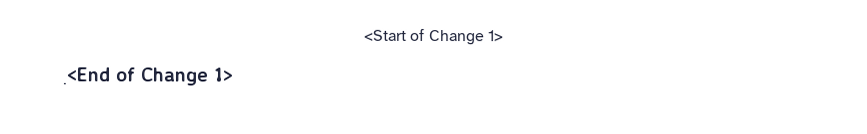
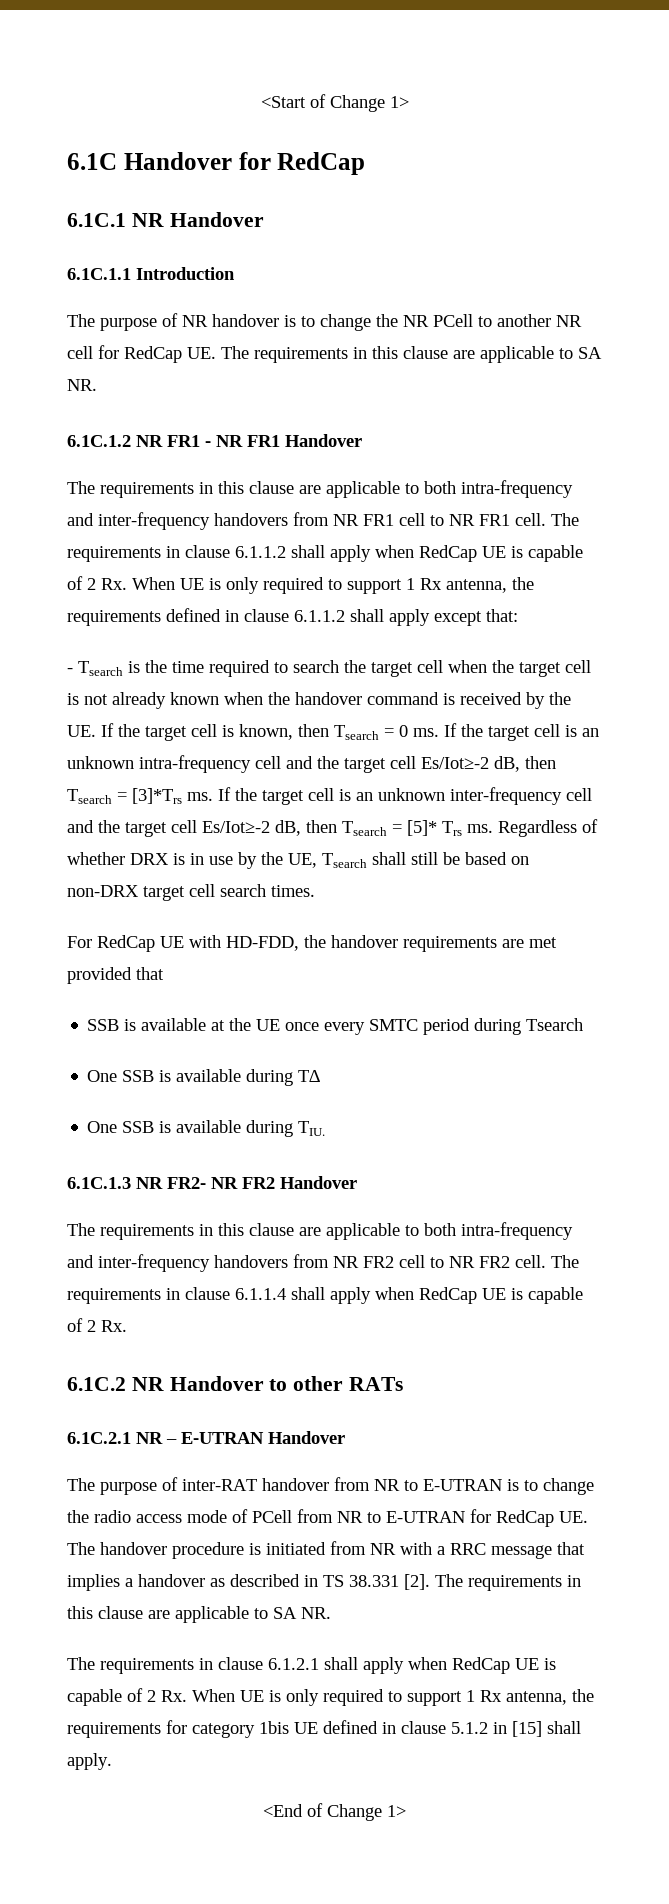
[62,67,110,85] .<End -> [67,152,366,175] [67,212,264,227] [67,267,235,280] [67,313,582,331] [67,345,602,363] [67,379,97,391] [67,434,362,447] [67,480,573,498] [67,512,579,530] [67,545,583,562] [67,576,534,594] [67,608,518,626] [67,660,591,677] [67,692,571,709] [67,723,599,741] [67,755,556,773] [67,787,592,805] [67,819,598,837] [67,852,529,869] [67,884,315,901] [67,935,557,952] [67,967,164,984] [87,1018,584,1035] [87,1069,321,1086] [87,1120,326,1137] [67,1176,357,1189] [67,1222,573,1240] [67,1254,579,1272] [67,1287,583,1304] [67,1318,127,1332] [67,1376,404,1391] [67,1431,345,1444] [67,1477,594,1495] [67,1509,588,1527] [67,1541,585,1559] [67,1574,581,1591] [67,1606,331,1623] [67,1657,556,1674] [67,1688,594,1706] [67,1720,581,1738] [67,1753,112,1770] [263,1804,303,1817] 6.1C Handover for RedCap // 6.1C.1 NR Handover // 6.1C.1.1 Introduction // The purpose of NR handover is to change the NR PCell to another NR cell for RedCap UE. The requirements in this clause are applicable to SA NR. // 6.1C.1.2 NR FR1 - NR FR1 Handover // The requirements in this clause are applicable to both intra-frequency and inter-frequency handovers from NR FR1 cell to NR FR1 cell. The requirements in clause 6.1.1.2 shall apply when RedCap UE is capable of 2 Rx. When UE is only required to support 1 Rx antenna, the requirements defined in clause 6.1.1.2 shall apply except that: // - Tsearch is the time required to search the target cell when the target cell is not already known when the handover command is received by the UE. If the target cell is known, then Tsearch = 0 ms. If the target cell is an unknown intra-frequency cell and the target cell Es/Iot≥-2 dB, then Tsearch = [3]*Trs ms. If the target cell is an unknown inter-frequency cell and the target cell Es/Iot≥-2 dB, then Tsearch = [5]* Trs ms. Regardless of whether DRX is in use by the UE, Tsearch shall still be based on non-DRX target cell search times. // For RedCap UE with HD-FDD, the handover requirements are met provided that // SSB is available at the UE once every SMTC period during Tsearch // One SSB is available during T∆ // One SSB is available during TIU. // 6.1C.1.3 NR FR2- NR FR2 Handover // The requirements in this clause are applicable to both intra-frequency and inter-frequency handovers from NR FR2 cell to NR FR2 cell. The requirements in clause 6.1.1.4 shall apply when RedCap UE is capable of 2 Rx. // 6.1C.2 NR Handover to other RATs // 6.1C.2.1 NR – E-UTRAN Handover // The purpose of inter-RAT handover from NR to E-UTRAN is to change the radio access mode of PCell from NR to E-UTRAN for RedCap UE. The handover procedure is initiated from NR with a RRC message that implies a handover as described in TS 38.331 [2]. The requirements in this clause are applicable to SA NR. // The requirements in clause 6.1.2.1 shall apply when RedCap UE is capable of 2 Rx. When UE is only required to support 1 Rx antenna, the requirements for category 1bis UE defined in clause 5.1.2 in [15] shall apply. // <End

